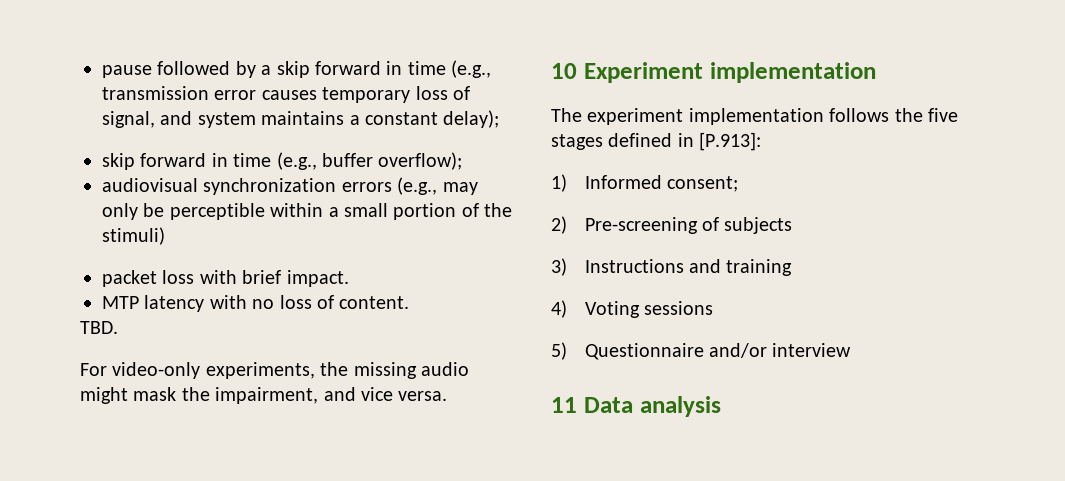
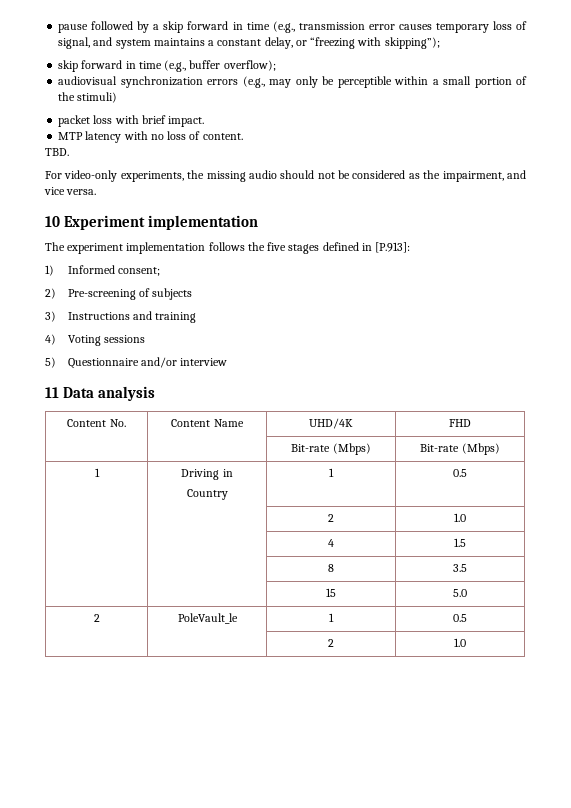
[443,110,500,128] delay); -> [264,37,440,49] delay, or “freezing with skipping”);
[80,387,177,404] might mask -> [280,170,420,179] should not be considered as
(721, 406) none -> [67,419,126,427] [171,419,244,427] [309,418,353,429] [449,419,471,427] [291,443,371,455] [420,443,500,455] [94,468,100,477] [181,469,233,480] [186,489,228,500] [329,468,334,477] [453,469,467,477] [328,514,334,522] [454,513,466,522] [328,539,334,547] [454,538,466,547] [328,564,334,572] [453,564,467,572] [326,588,336,597] [453,589,467,597] [93,614,100,622] [177,613,238,624] [329,613,334,622] [453,614,467,622] [328,639,334,647] [454,638,466,647] // Content No. | Content Name | UHD/4K | FHD // | | Bit-rate (Mbps) | Bit-rate (Mbps) // 1 | Driving in // Country | 1 | 0.5 // | | 2 | 1.0 // | | 4 | 1.5 // | | 8 | 3.5 // | | 15 | 5.0 // 2 | PoleVault_le | 1 | 0.5 // | | 2 | 1.0

